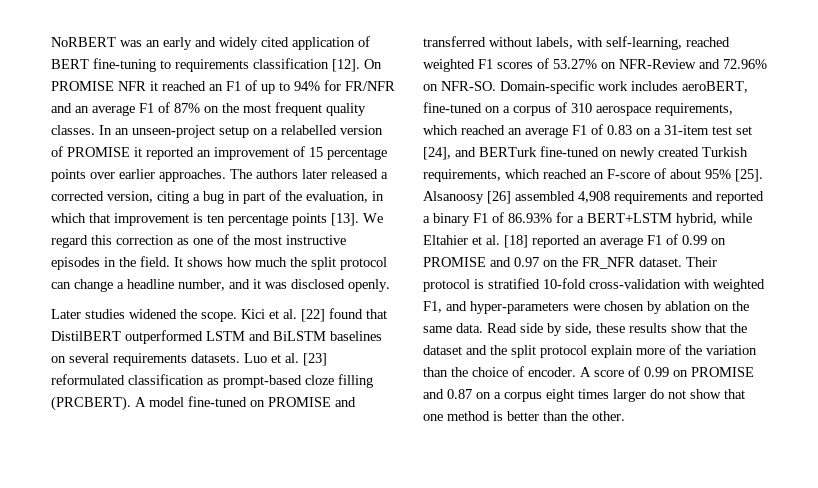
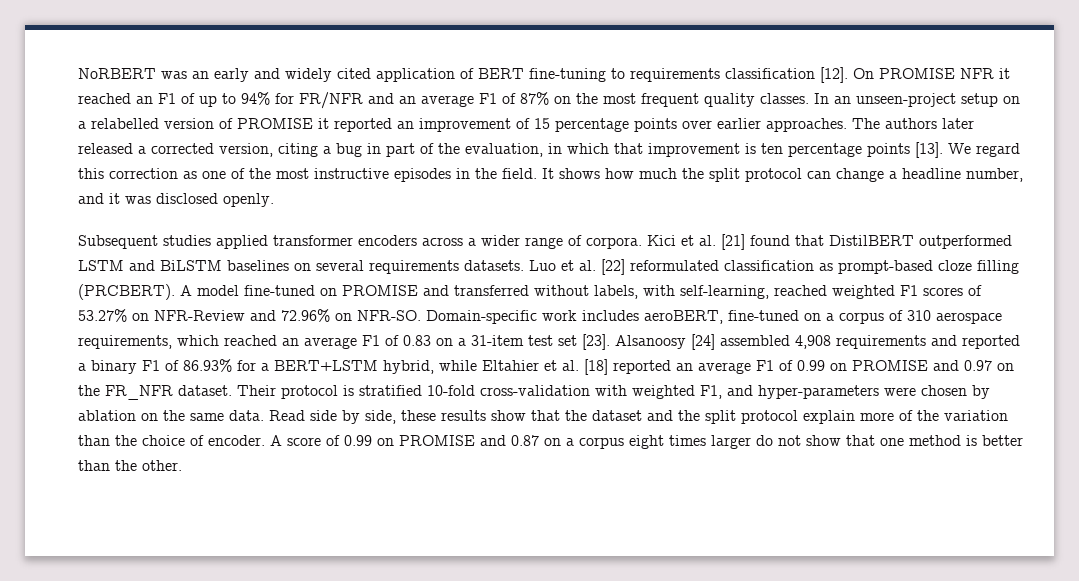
[51,309,237,322] Later studies widened the scope. -> [78,235,642,249] Subsequent studies applied transformer encoders across a wider range of corpora.
[301,309,325,322] [22] -> [721,234,745,250] [21]
[303,353,327,366] [23] -> [601,259,625,275] [22]
[423,146,748,160] [423,168,763,182] [423,191,511,204] [24], and BERTurk fine-tuned on newly created Turkish requirements, which reached an F-score of about 95% [25]. Alsanoosy [26] -> [582,334,715,350] [23]. Alsanoosy [24]

